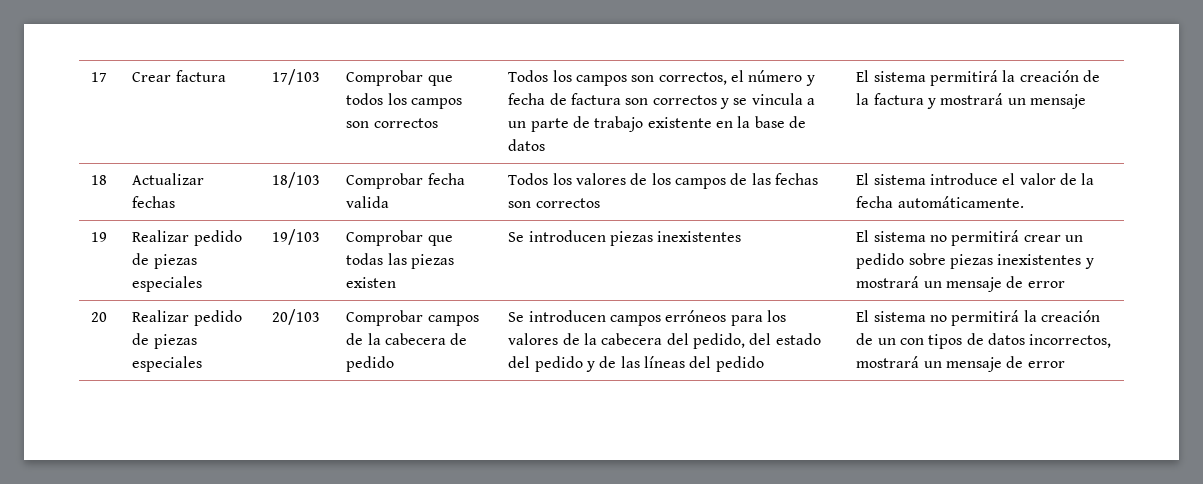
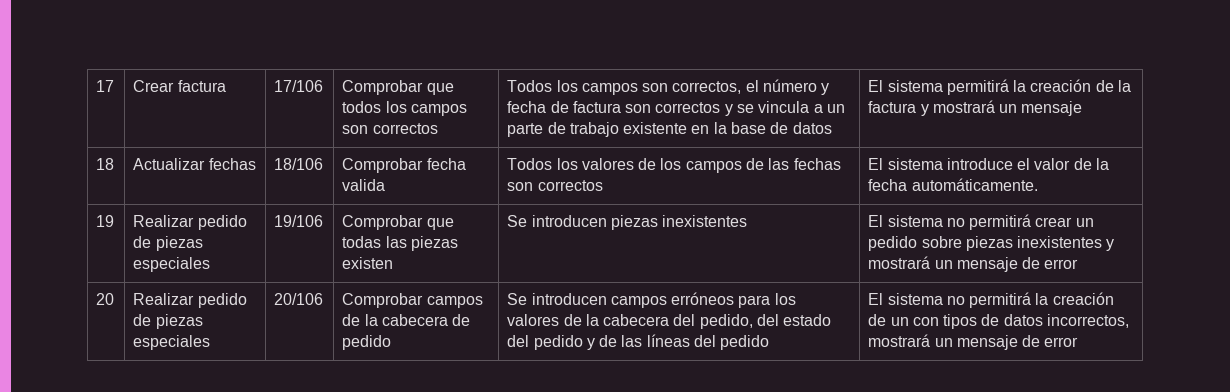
[272,69,321,85] 17/103 -> [274,80,324,92] 17/106
[272,172,321,188] 18/103 -> [274,158,324,170] 18/106
[272,229,321,245] 19/103 -> [274,215,324,227] 19/106
[272,309,321,325] 20/103 -> [274,293,324,305] 20/106

